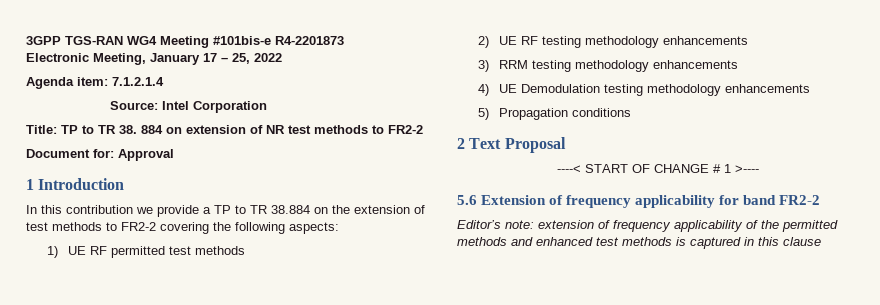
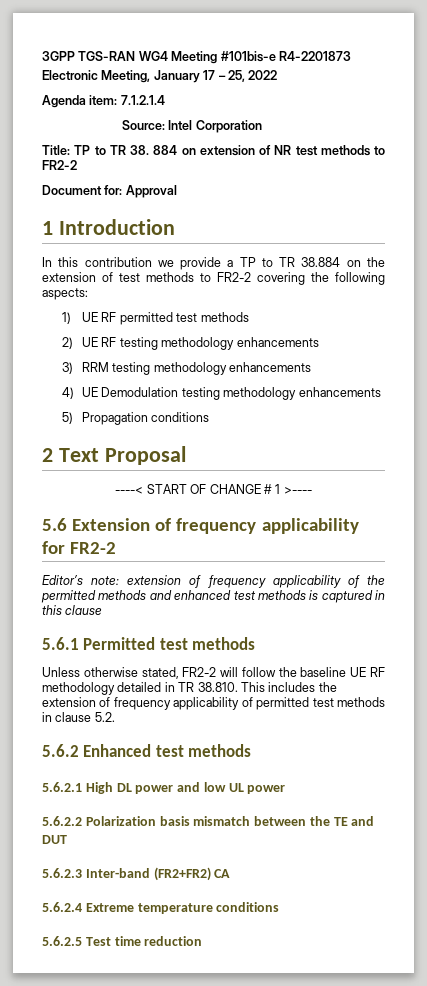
[743,195,777,205] band -> (65, 547) none
(821, 241) none -> [42,637,256,650] [42,667,385,679] [42,682,337,695] [42,697,385,710] [42,712,115,722] [42,744,252,757] [42,782,286,794] [42,816,375,826] [42,835,67,844] [42,867,231,881] [42,902,280,914] [42,936,203,946] // 5.6.1 Permitted test methods // Unless otherwise stated, FR2-2 will follow the baseline UE RF methodology detailed in TR 38.810. This includes the extension of frequency applicability of permitted test methods in clause 5.2. // 5.6.2 Enhanced test methods // 5.6.2.1 High DL power and low UL power // 5.6.2.2 Polarization basis mismatch between the TE and DUT // 5.6.2.3 Inter-band (FR2+FR2) CA // 5.6.2.4 Extreme temperature conditions // 5.6.2.5 Test time reduction

